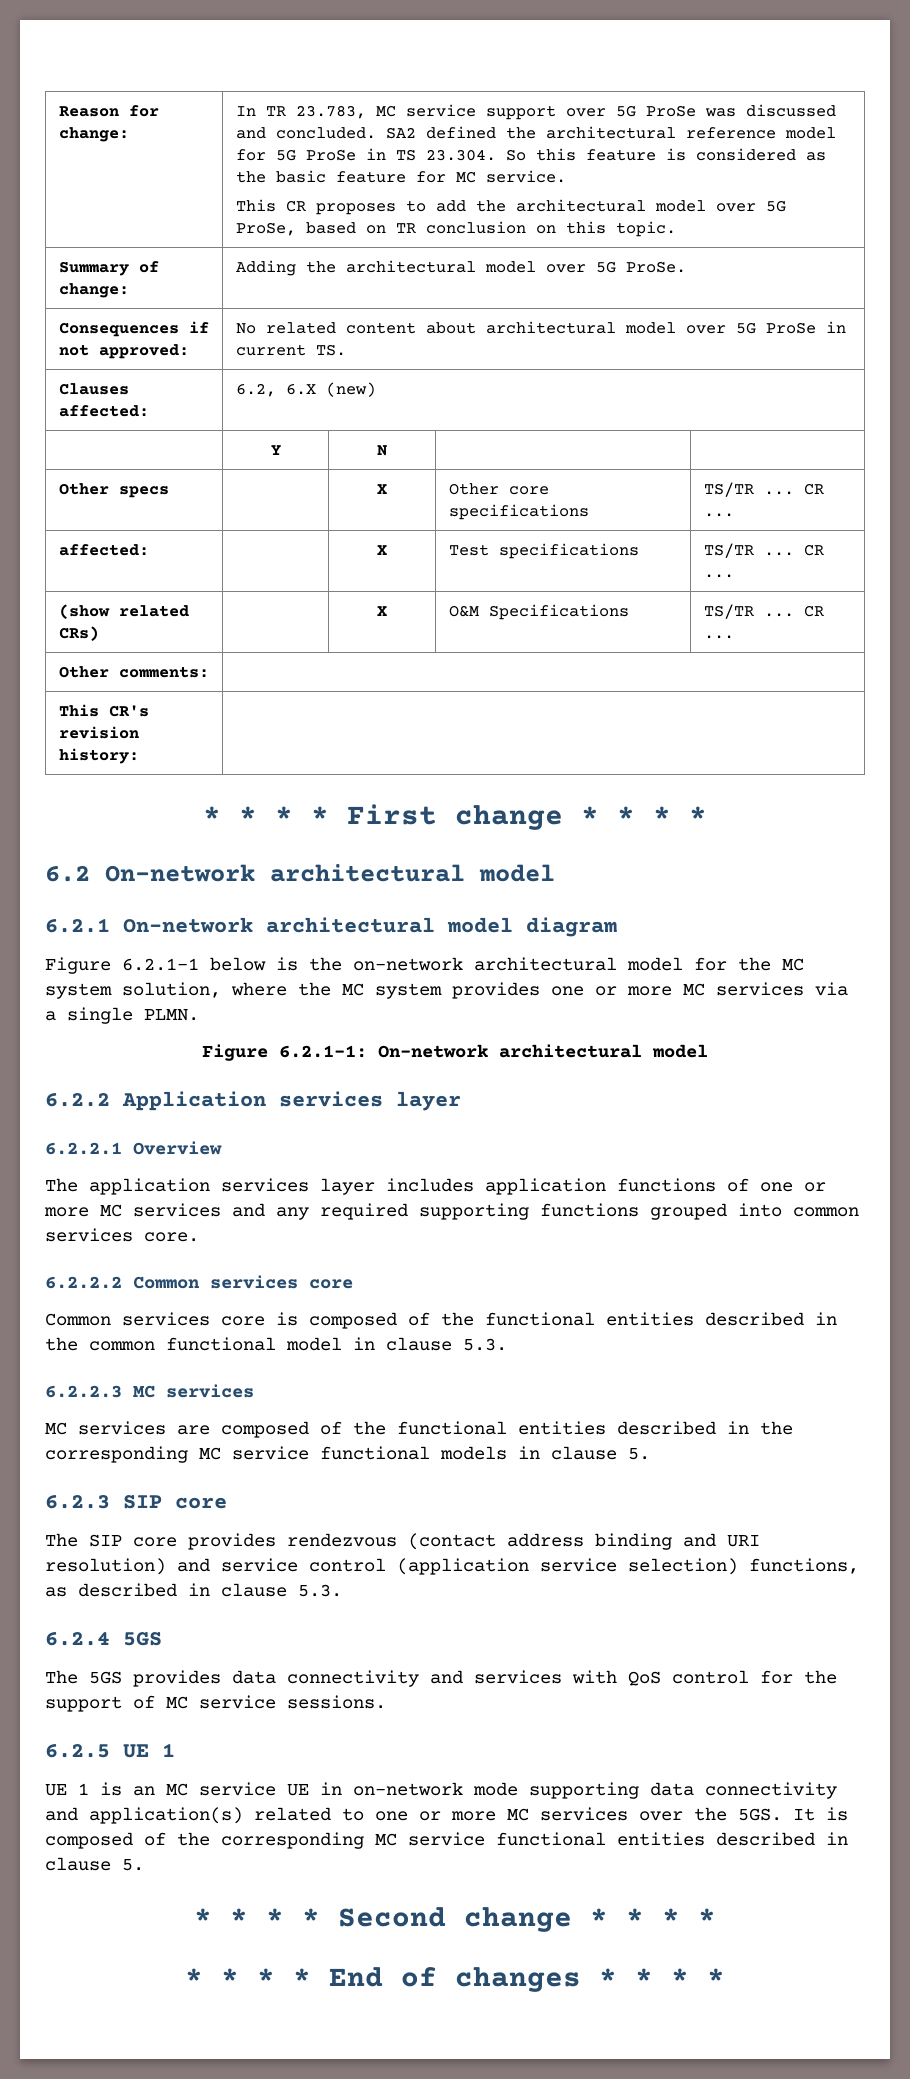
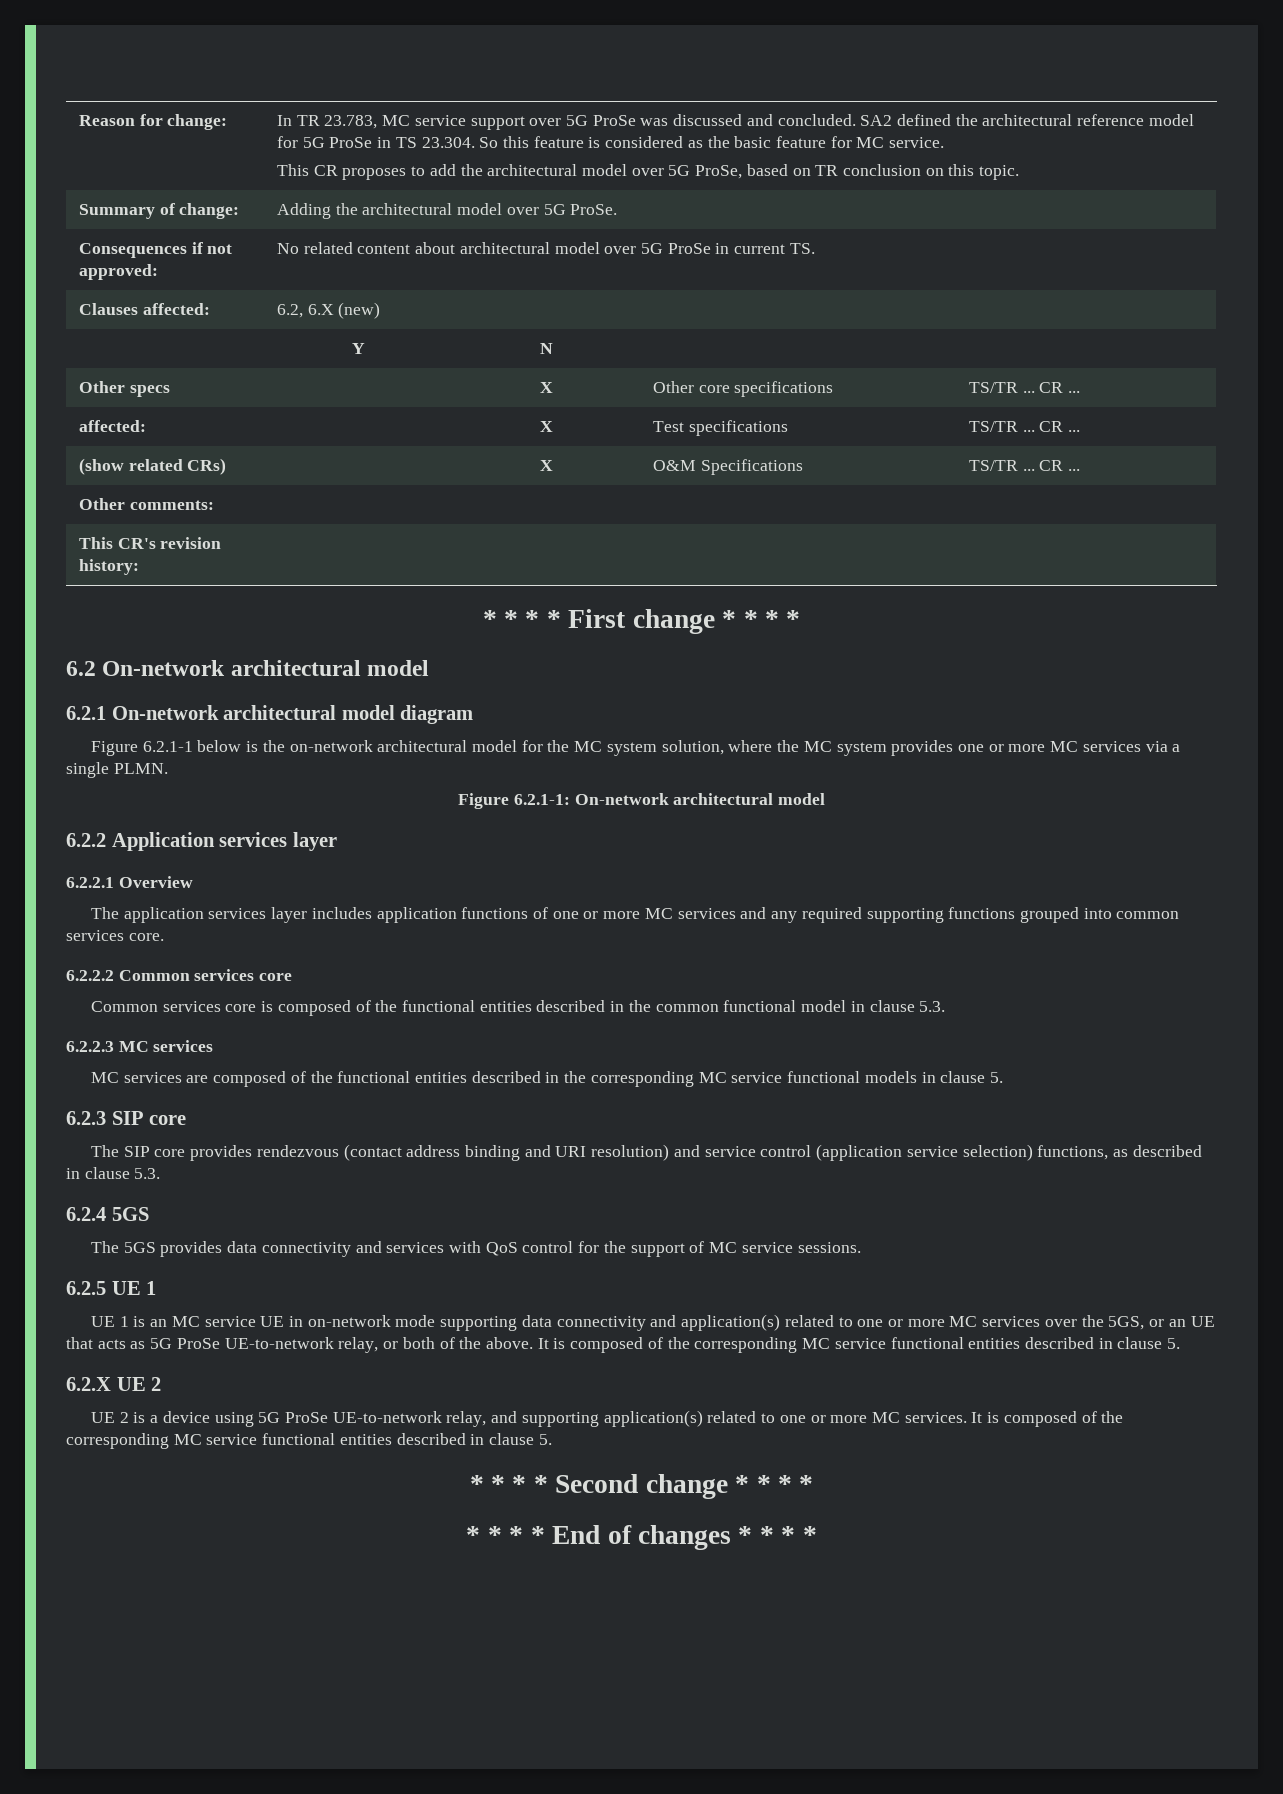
[738,1808,782,1821] 5GS. -> [1108,1316,1215,1330] [66,1337,1181,1353] [66,1377,162,1391] [90,1410,967,1427] 5GS, or an UE that acts as 5G ProSe UE-to-network relay, or both of the above. It is composed of the corresponding MC service functional entities described in clause 5. // 6.2.X UE 2 // UE 2 is a device using 5G ProSe UE-to-network relay, and supporting application(s) related to one or more MC services.

